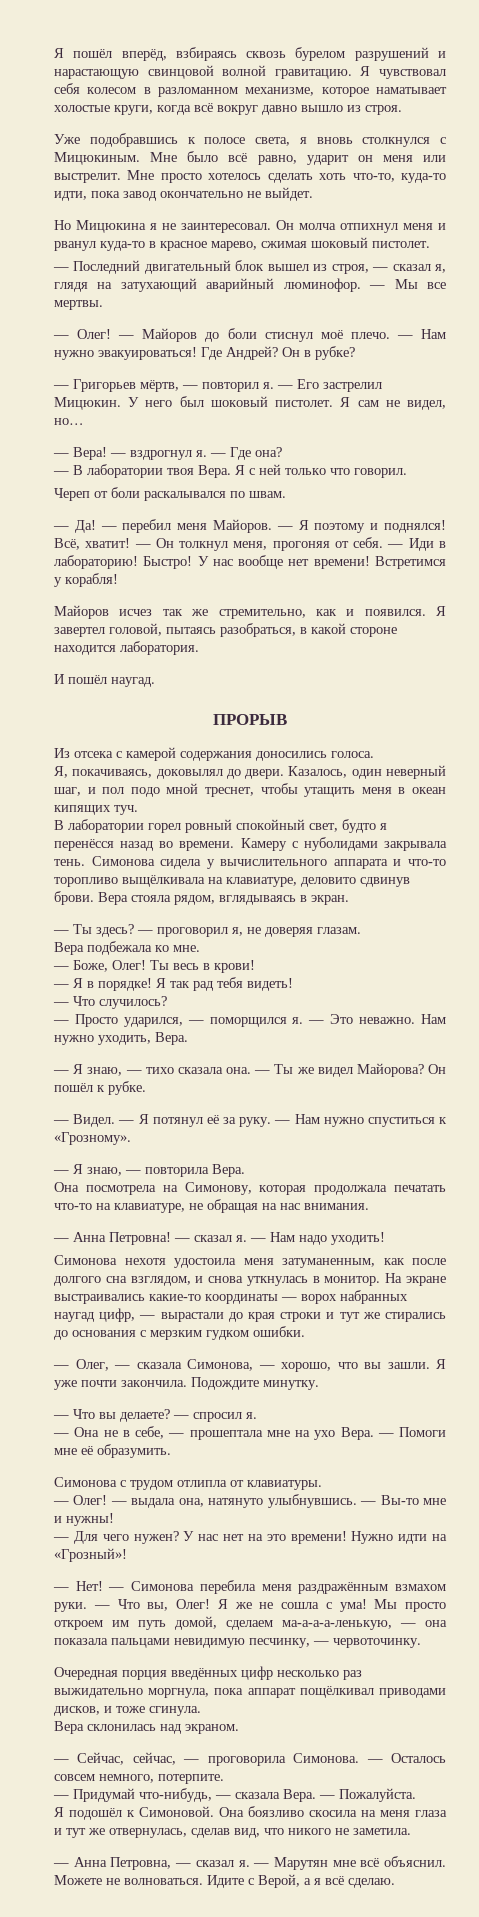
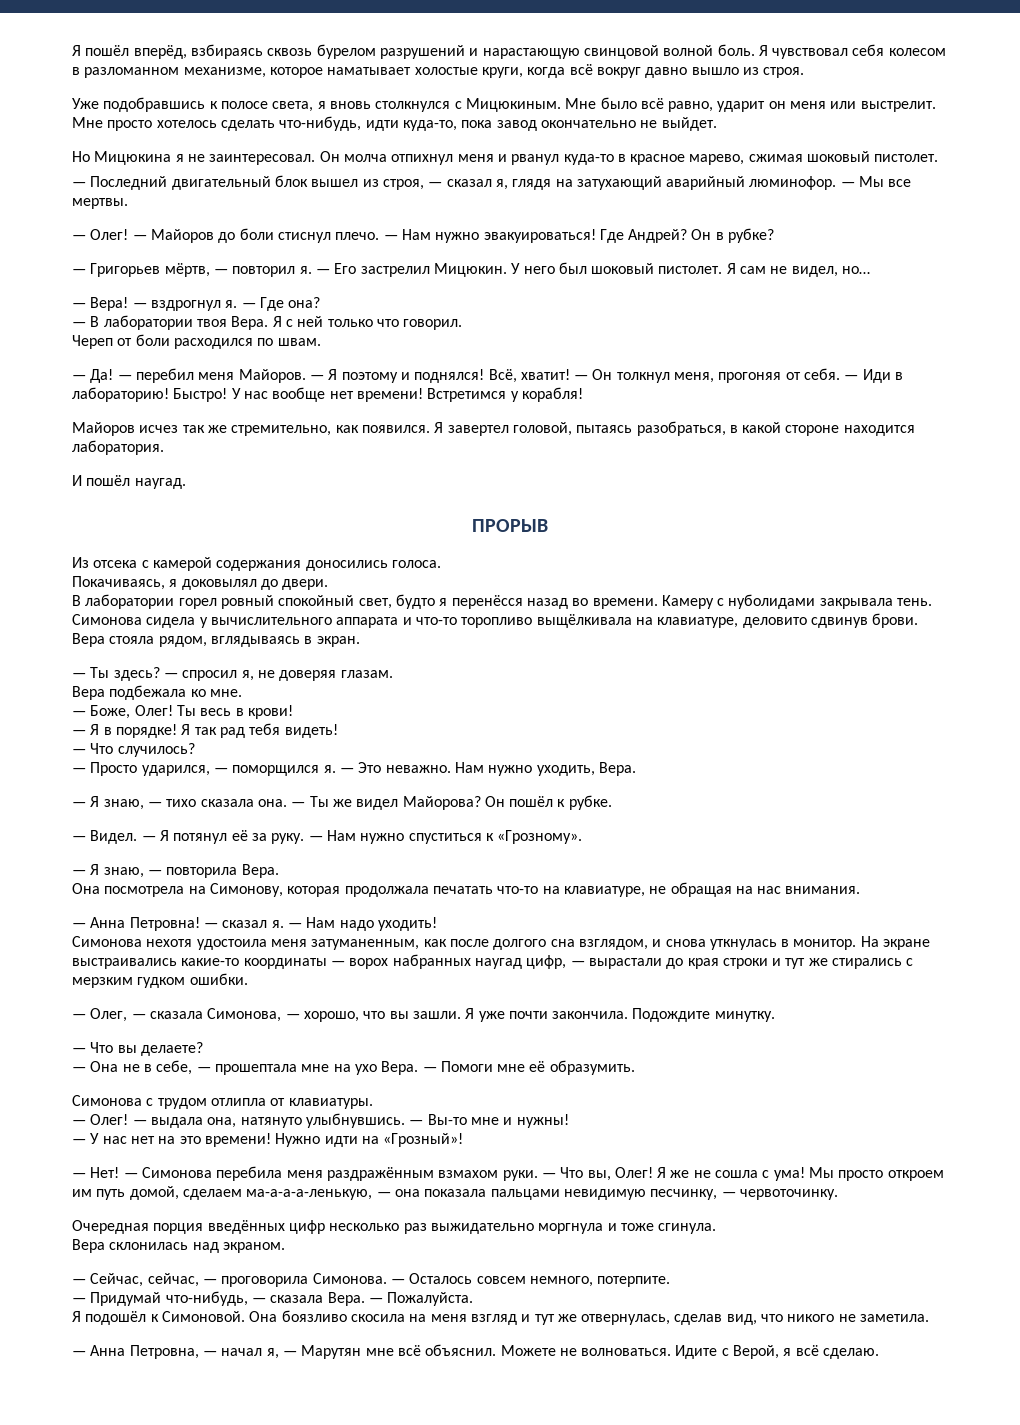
[274,69,352,79] гравитацию. -> [717,44,755,56] боль.
[319,173,446,183] [54,191,87,201] хоть что-то, куда-то идти, -> [279,116,457,131] что-нибудь, идти куда-то,
[320,330,343,339] моё -> (331, 237) none
[144,491,226,501] раскалывался -> [173,338,253,349] расходился
[346,609,355,616] и -> (359, 429) none
[54,766,153,778] Я, покачиваясь, -> [72,576,178,590] Покачиваясь, я
[288,765,446,779] [54,783,446,797] [54,805,138,815] Казалось, один неверный шаг, и пол подо мной треснет, чтобы утащить меня в океан кипящих туч. -> (329, 584) none
[157,927,228,937] проговорил -> [182,670,238,681] спросил
[54,1330,136,1340] до основания -> (903, 963) none
[173,1412,257,1422] — спросил я. -> (203, 1049) none
[73,1531,179,1544] Для чего нужен? -> (86, 1141) none
[148,1686,446,1698] [54,1706,100,1716] моргнула, пока аппарат пощёлкивал приводами дисков, -> [538,1223,604,1234] моргнула
[415,1810,447,1817] глаза -> [470,1314,517,1325] взгляд
[195,1860,250,1867] сказал я. -> [221,1348,279,1359] начал я,
[304,1878,311,1885] а -> (780, 1352) none

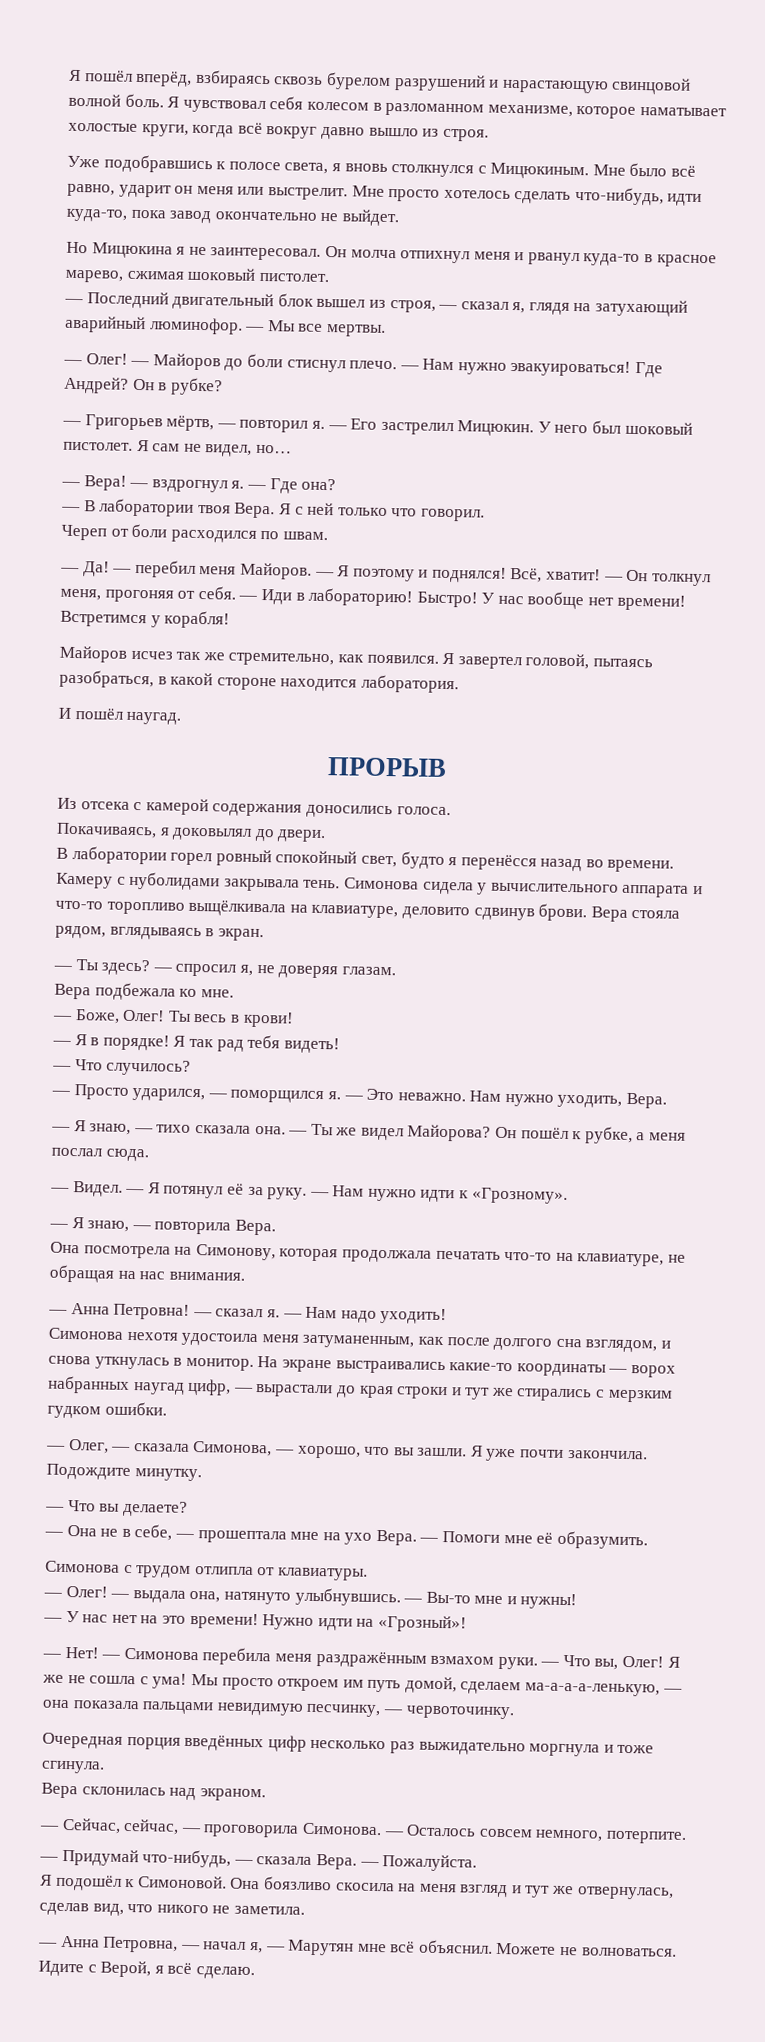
[568,795,612,810] рубке. -> [584,1126,687,1145] [51,1147,149,1162] рубке, а меня послал сюда.
[408,833,482,844] спуститься -> [420,1189,456,1203] идти

